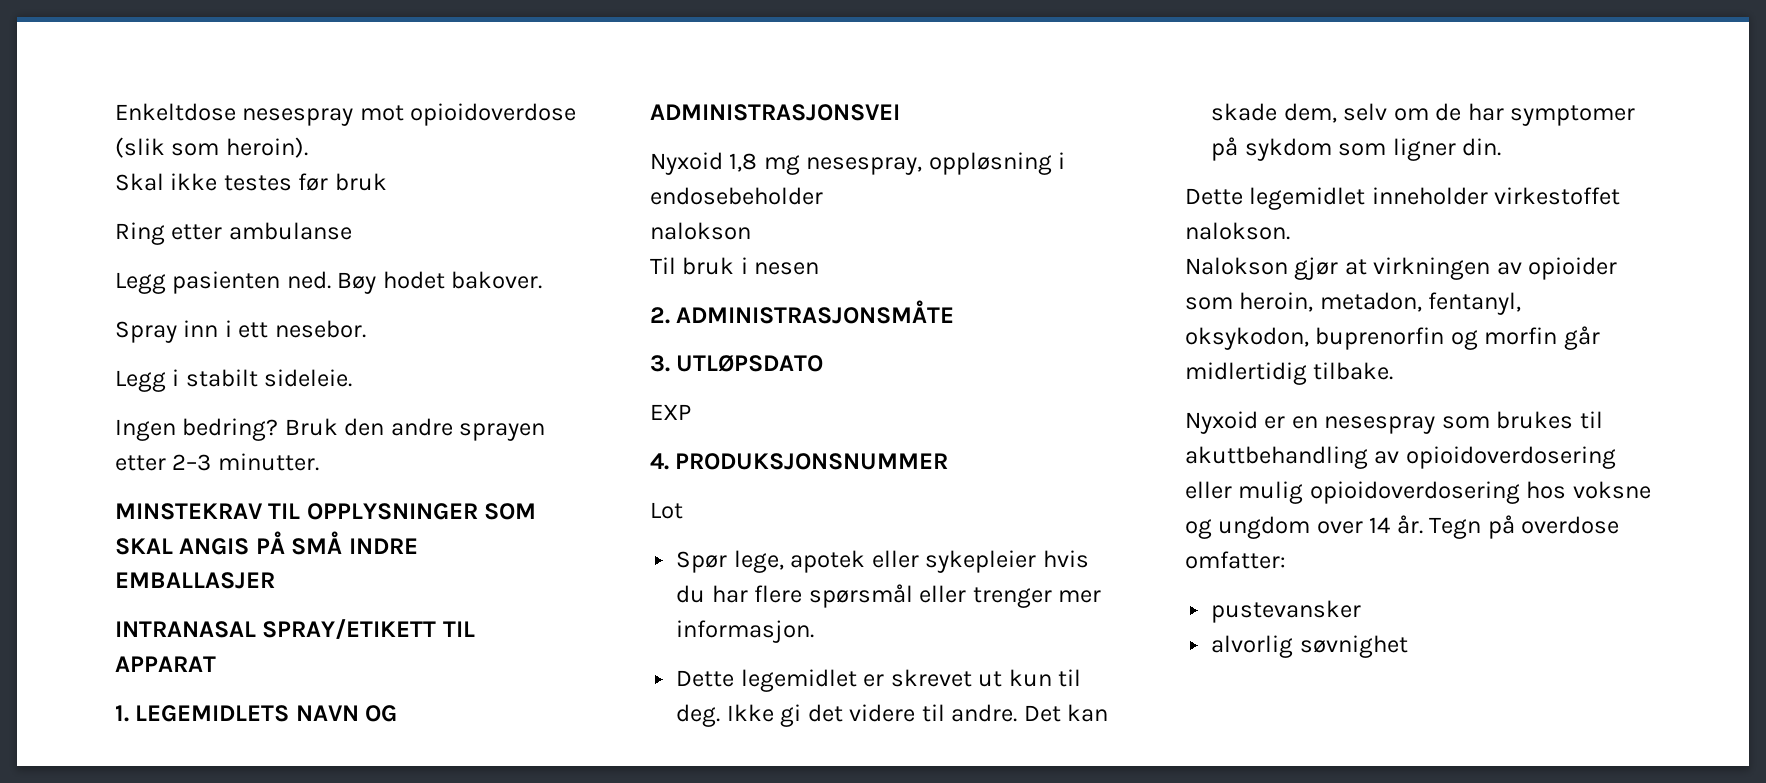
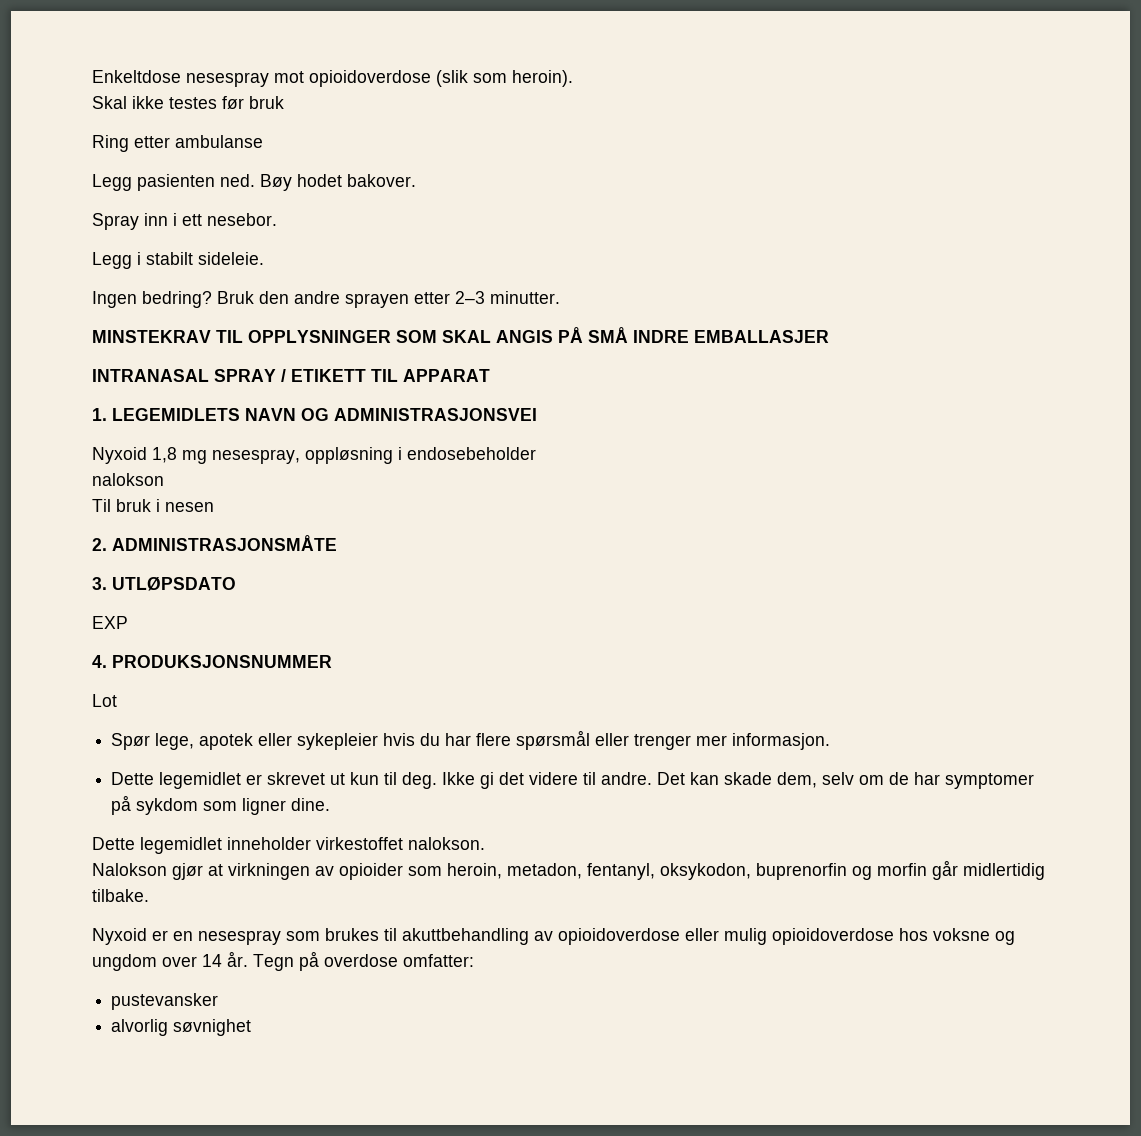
[262,619,437,639] SPRAY/ETIKETT -> [214,369,366,382] SPRAY / ETIKETT
[1462,138,1502,156] din. -> [291,798,331,811] dine.
[1405,446,1616,469] opioidoverdosering -> [558,928,680,945] opioidoverdose
[1309,481,1520,504] opioidoverdosering -> [772,928,894,945] opioidoverdose

